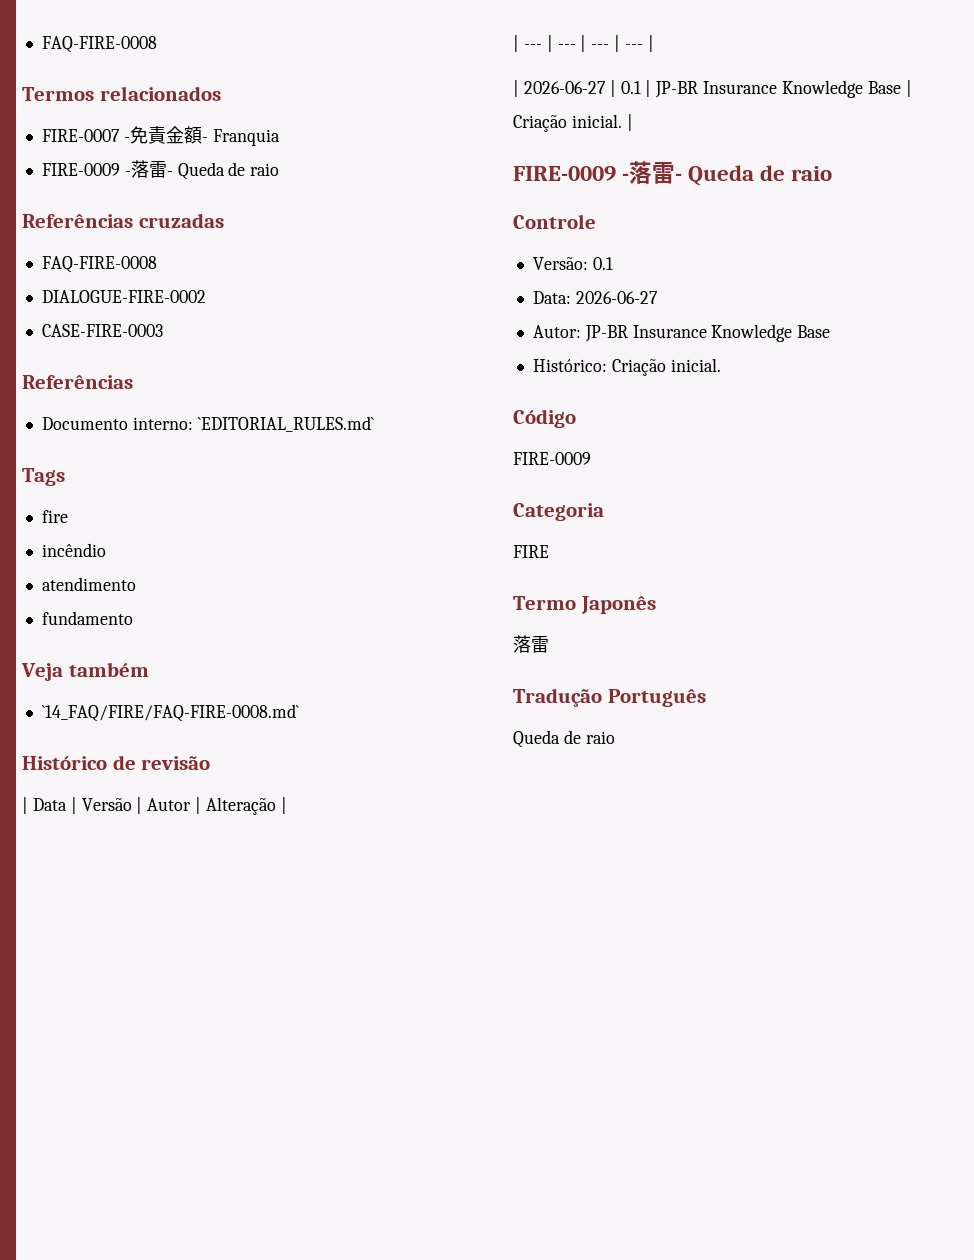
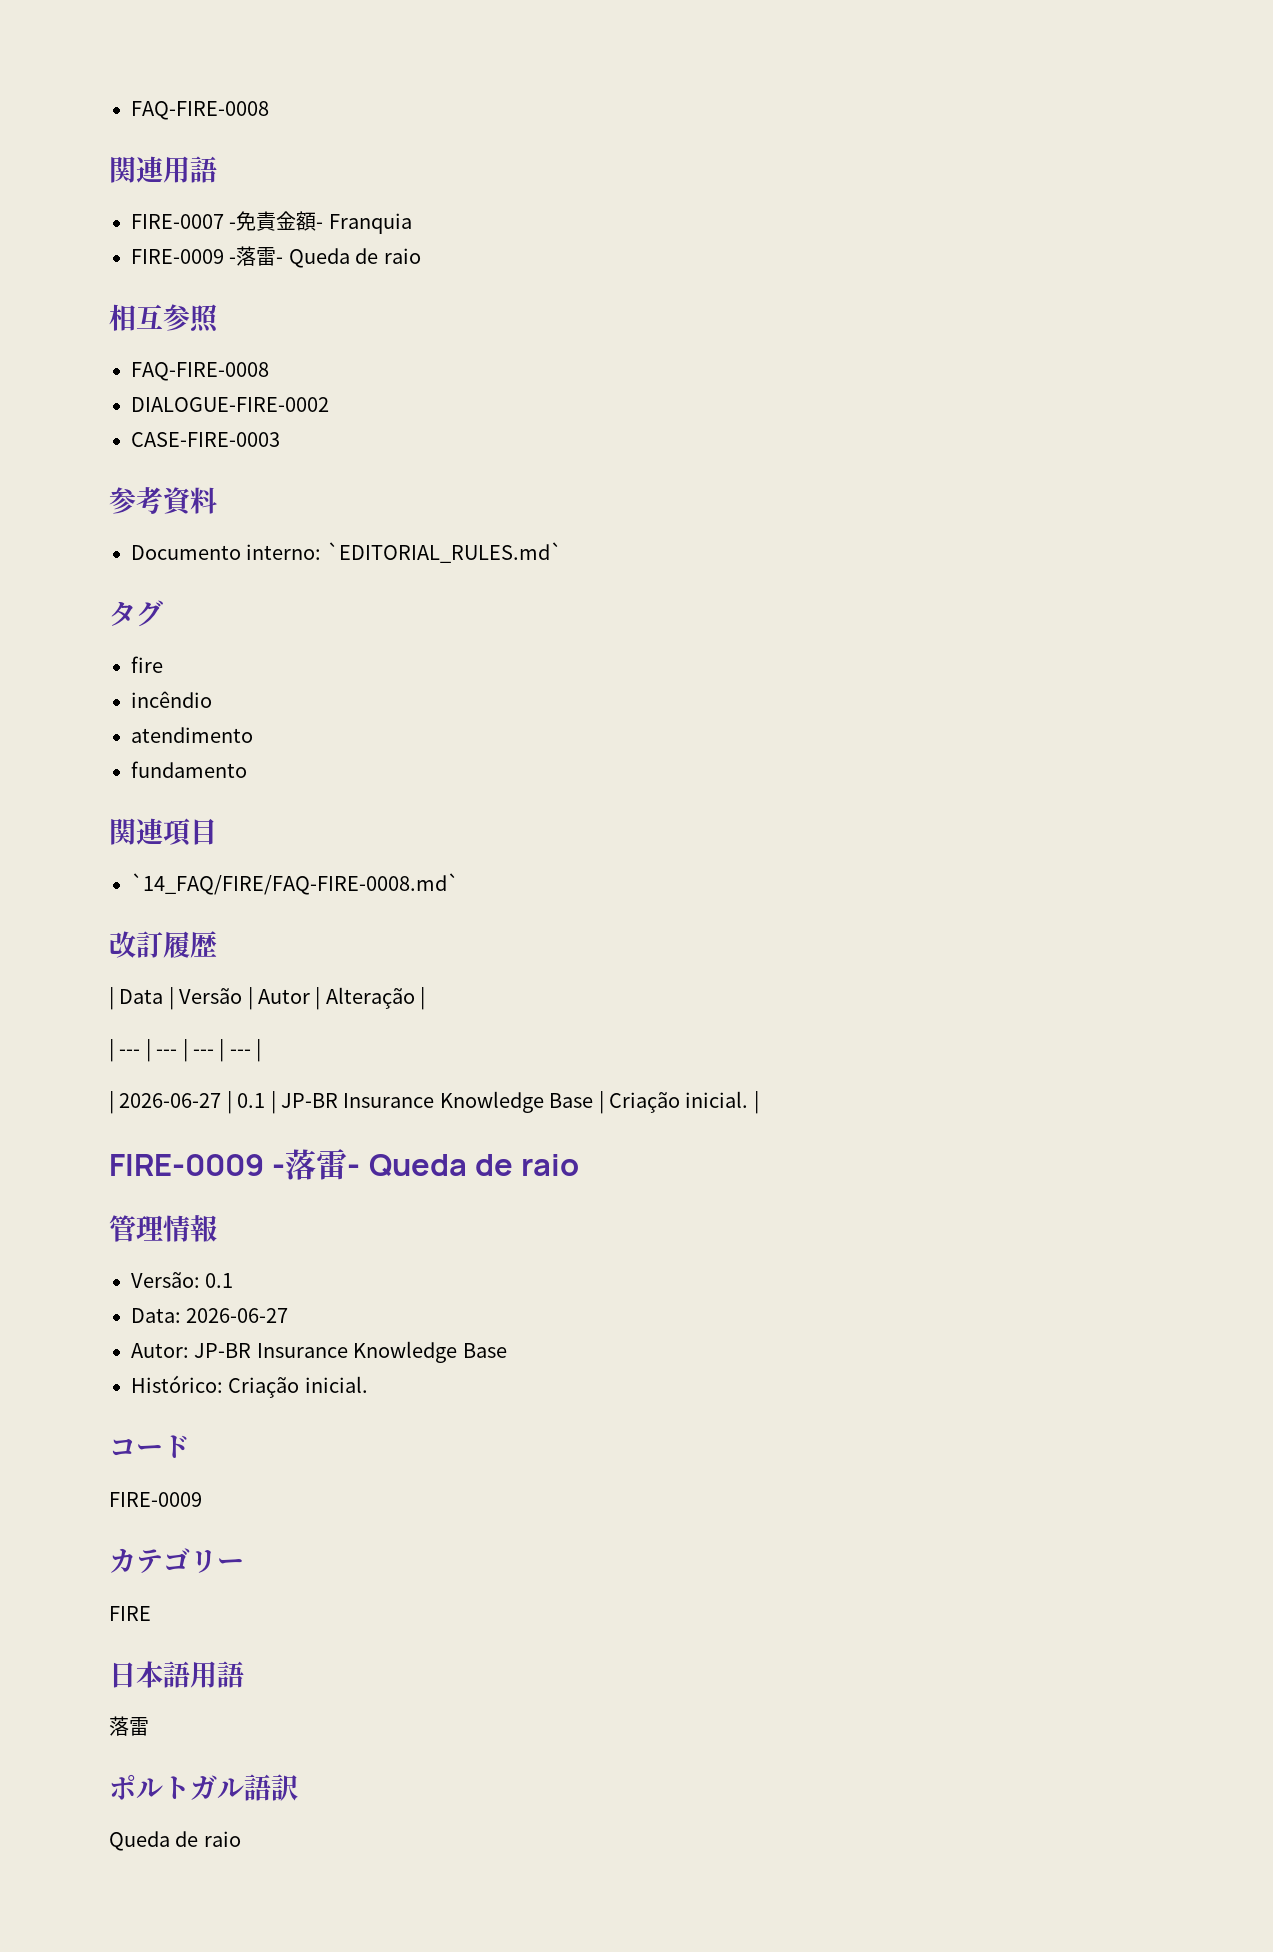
[41,36,157,53] [22,86,221,101] FAQ-FIRE-0008 // Termos relacionados -> [131,101,269,120] [109,156,217,183] FAQ-FIRE-0008 // 関連用語
[22,213,224,228] Referências cruzadas -> [109,304,219,333] 相互参照
[22,375,133,389] Referências -> [109,487,217,516] 参考資料
[22,468,65,486] Tags -> [109,600,163,627] タグ
[21,662,149,681] Veja também -> [109,818,217,846] 関連項目
[22,755,211,770] Histórico de revisão -> [109,931,217,958] 改訂履歴
[513,214,596,229] Controle -> [109,1215,217,1242] 管理情報
[513,409,576,428] Código -> [109,1435,190,1458] コード
[513,503,604,521] Categoria -> [109,1548,244,1573] カテゴリー
[513,596,656,614] Termo Japonês -> [109,1661,244,1688] 日本語用語
[513,688,706,707] Tradução Português -> [109,1774,298,1801] ポルトガル語訳

